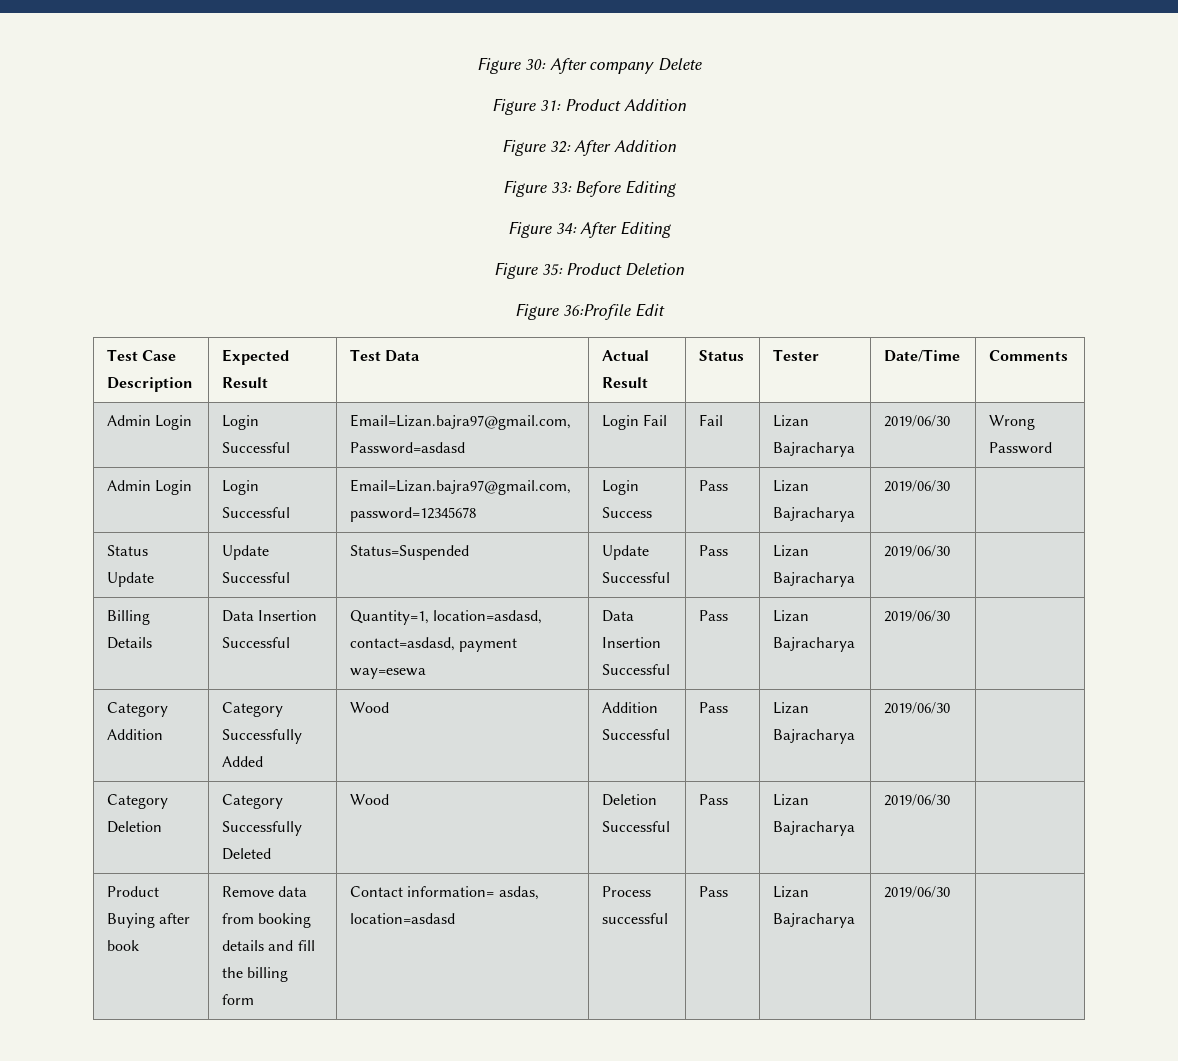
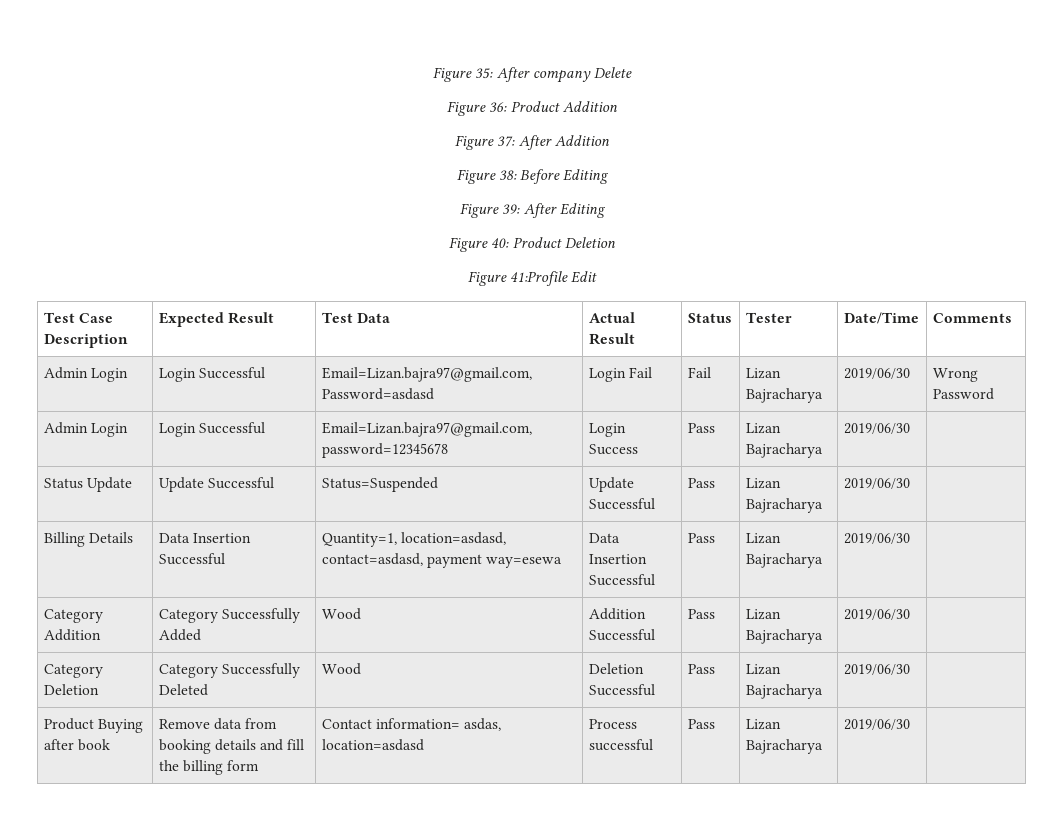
[477,57,546,74] Figure 30: -> [433,67,494,82] Figure 35:
[540,100,562,111] 31: -> [489,102,508,112] 36:
[549,141,571,153] 32: -> [497,136,516,147] 37:
[550,182,572,193] 33: -> [498,170,517,180] 38:
[555,223,577,234] 34: -> [502,204,521,214] 39:
[541,264,563,276] 35: -> [491,238,510,248] 40:
[563,304,631,320] 36:Profile -> [510,271,568,286] 41:Profile

